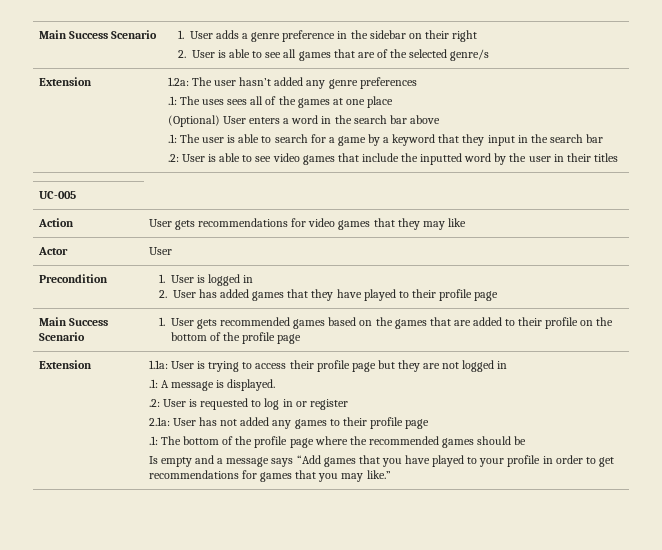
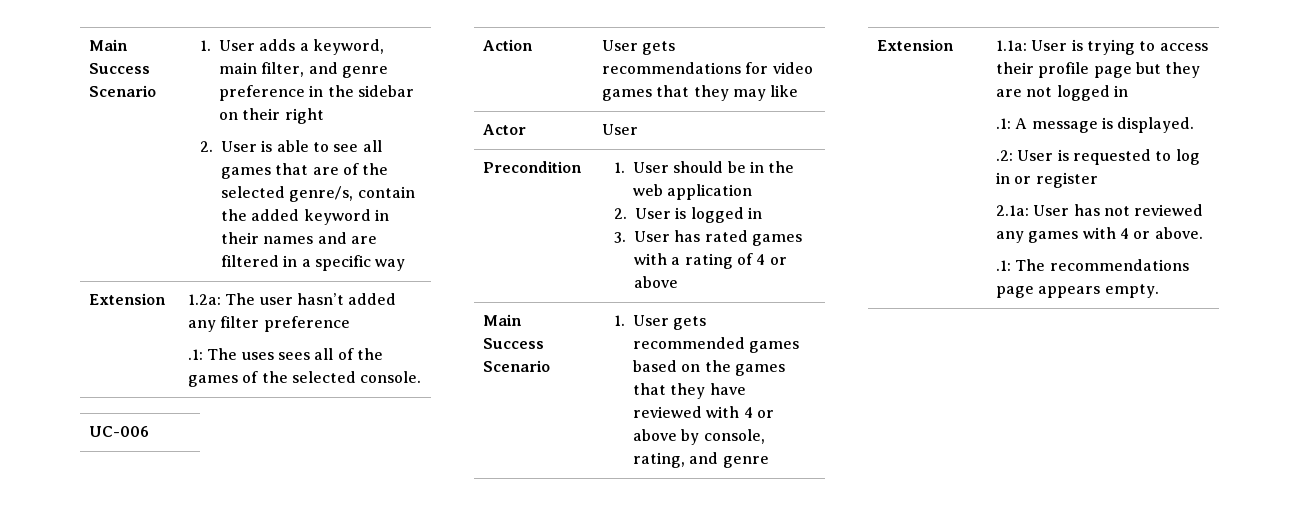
(249, 36) none -> [312,39,384,55] [218,62,338,77] keyword, main filter, and
[450,49,490,61] genre/s -> [289,186,415,202] [220,209,389,225] [220,232,377,244] [220,255,406,271] genre/s, contain the added keyword in their names and are filtered in a specific way
[328,77,417,89] genre preferences -> [220,316,350,332] filter preference
[332,96,393,108] [167,115,440,127] [167,134,603,146] [167,153,618,165] [38,191,76,199] at one place // (Optional) User enters a word in the search bar above // .1: The user is able to search for a game by a keyword that they input in the search bar // .2: User is able to see video games that include the inputted word by the user in their titles // UC-005 -> [242,371,422,383] [89,426,150,437] of the selected console. // UC-006
(194, 279) none -> [673,161,795,173] [632,184,753,200] [613,208,671,219] should be in the web application // 2. User
[159,289,499,301] 2. User has added games that they have played to their profile page -> [613,230,802,246] [633,253,787,269] [633,276,678,288] 3. User has rated games with a rating of 4 or above
[453,317,614,329] [170,332,302,344] are added to their profile on the bottom of the profile page -> [670,383,746,399] [632,406,774,418] [632,429,765,445] [632,452,769,468] they have reviewed with 4 or above by console, rating, and genre
[240,417,270,426] added -> [1134,204,1204,216] reviewed
[329,417,429,429] [148,436,527,448] [148,455,614,467] [148,470,391,482] to their profile page // .1: The bottom of the profile page where the recommended games should be // Is empty and a message says “Add games that you have played to your profile in order to get recommendations for games that you may like.” -> [1082,227,1203,239] [996,259,1189,271] [996,284,1159,298] with 4 or above. // .1: The recommendations page appears empty.

